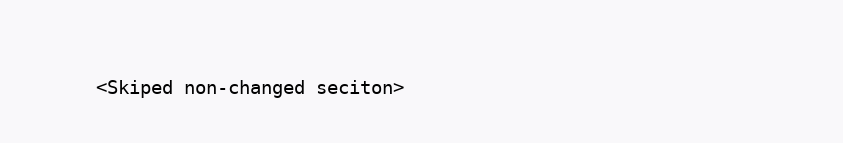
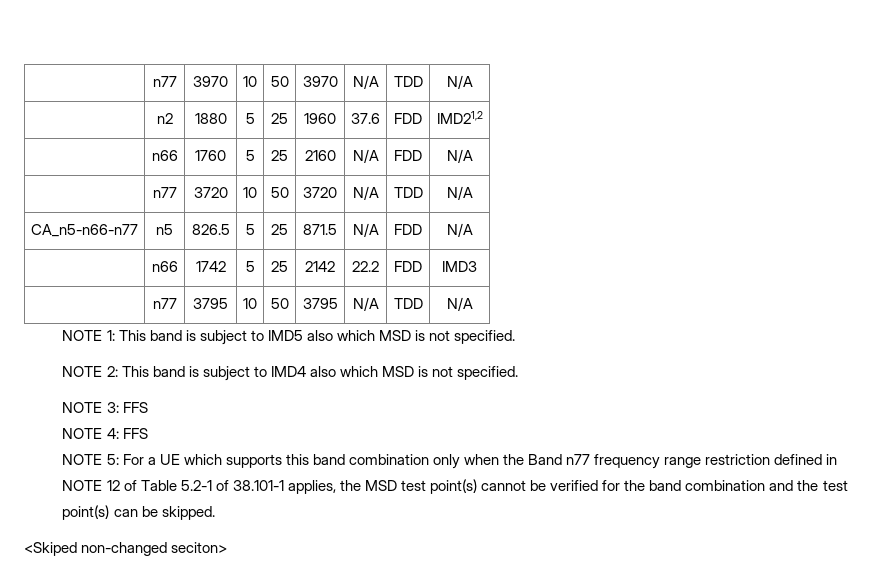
(96, 89) none -> [152,76,177,87] [193,76,228,87] [243,76,257,87] [270,76,289,87] [302,76,338,87] [352,75,379,89] [393,76,423,87] [446,75,473,89] [156,113,173,124] [194,113,227,124] [245,113,255,124] [271,113,288,124] [304,113,336,124] [351,113,380,124] [394,113,422,124] [436,111,483,124] [151,150,178,161] [195,150,226,161] [245,150,255,161] [271,150,288,161] [304,150,336,161] [352,149,379,163] [394,150,422,161] [446,149,473,163] [152,187,177,198] [193,187,228,198] [243,187,257,198] [270,187,289,198] [303,187,337,198] [352,186,379,200] [393,187,423,198] [446,186,473,200] [31,224,138,237] [156,224,173,235] [191,224,230,235] [245,224,255,235] [271,224,288,235] [303,224,337,235] [352,223,379,237] [394,224,422,235] [446,223,473,237] [151,261,178,272] [195,261,226,272] [245,261,255,272] [271,261,288,272] [305,261,335,272] [352,261,379,272] [394,261,422,272] [442,261,477,272] [152,298,177,309] [193,298,228,309] [243,298,257,309] [270,298,289,309] [302,298,338,309] [352,297,379,311] [393,298,423,309] [446,297,473,311] [62,330,516,345] [62,366,519,381] [62,402,148,413] [62,428,148,439] [62,454,838,469] [62,479,848,494] [62,505,215,520] | n77 | 3970 | 10 | 50 | 3970 | N/A | TDD | N/A // | n2 | 1880 | 5 | 25 | 1960 | 37.6 | FDD | IMD21,2 // | n66 | 1760 | 5 | 25 | 2160 | N/A | FDD | N/A // | n77 | 3720 | 10 | 50 | 3720 | N/A | TDD | N/A // CA_n5-n66-n77 | n5 | 826.5 | 5 | 25 | 871.5 | N/A | FDD | N/A // | n66 | 1742 | 5 | 25 | 2142 | 22.2 | FDD | IMD3 // | n77 | 3795 | 10 | 50 | 3795 | N/A | TDD | N/A // NOTE 1: This band is subject to IMD5 also which MSD is not specified. // NOTE 2: This band is subject to IMD4 also which MSD is not specified. // NOTE 3: FFS // NOTE 4: FFS // NOTE 5: For a UE which supports this band combination only when the Band n77 frequency range restriction defined in NOTE 12 of Table 5.2-1 of 38.101-1 applies, the MSD test point(s) cannot be verified for the band combination and the test point(s) can be skipped. //

